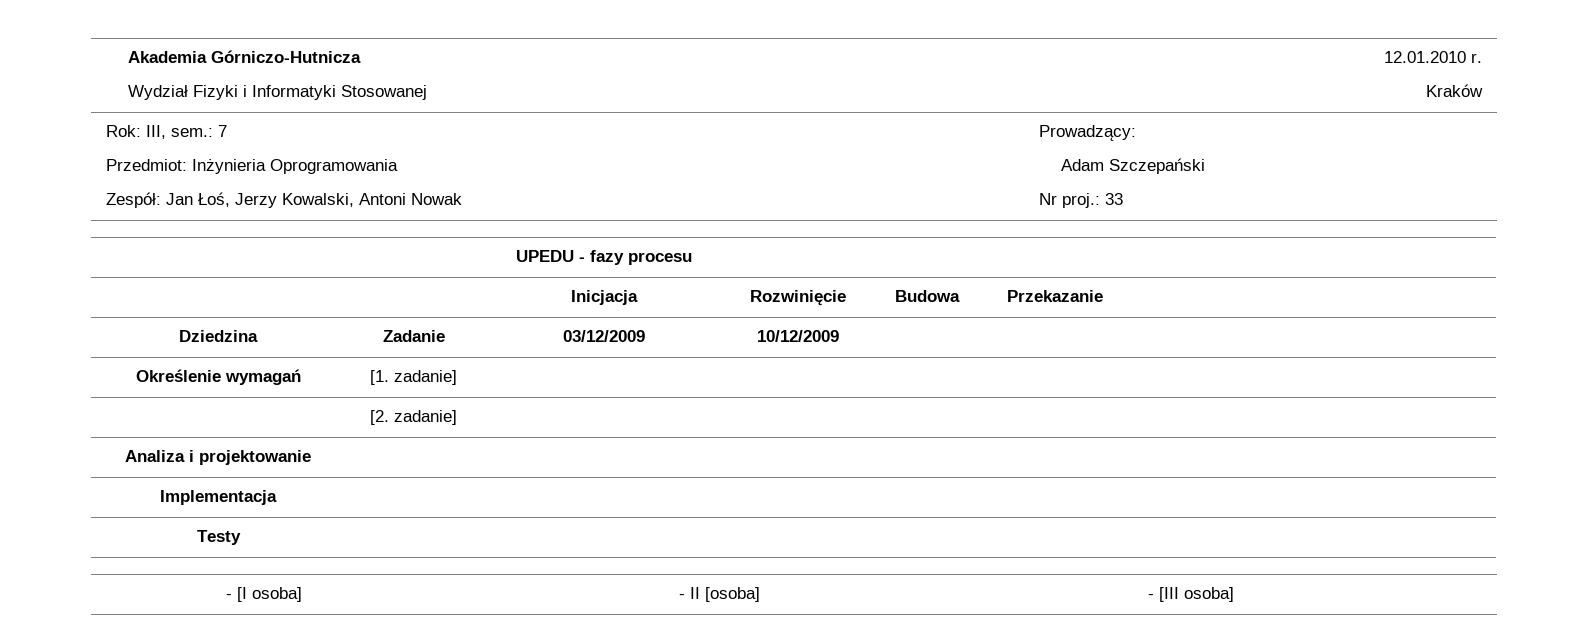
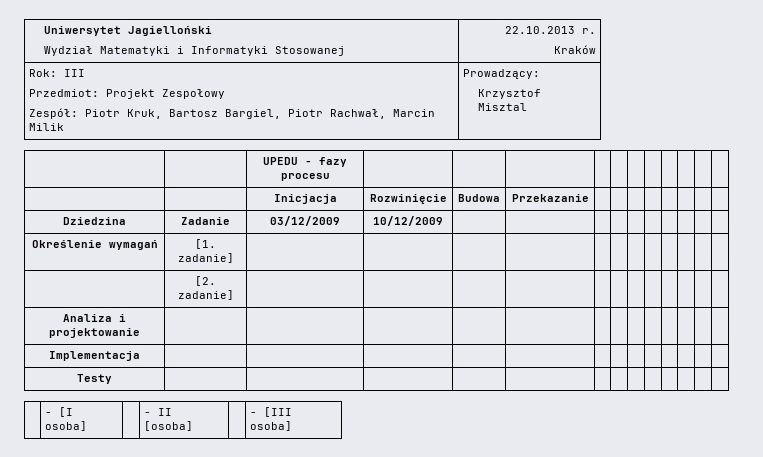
[128,50,362,63] Akademia Górniczo-Hutnicza -> [44,26,213,36] Uniwersytet Jagielloński
[193,85,239,100] Fizyki -> [100,46,171,56] Matematyki
[1383,51,1466,63] 12.01.2010 -> [504,26,575,34] 22.10.2013
[146,125,228,139] III, sem.: 7 -> [64,69,86,77] III
[192,159,399,174] Inżynieria Oprogramowania -> [106,89,226,99] Projekt Zespołowy
[166,192,463,208] [1039,125,1137,141] [1061,158,1206,174] [1039,193,1124,208] Jan Łoś, Jerzy Kowalski, Antoni Nowak | Prowadzący: // Adam Szczepański // Nr proj.: 33 -> [85,109,436,119] [29,123,65,131] [463,69,541,79] [478,89,542,99] [478,103,528,111] Piotr Kruk, Bartosz Bargiel, Piotr Rachwał, Marcin Milik | Prowadzący: // Krzysztof Misztal

